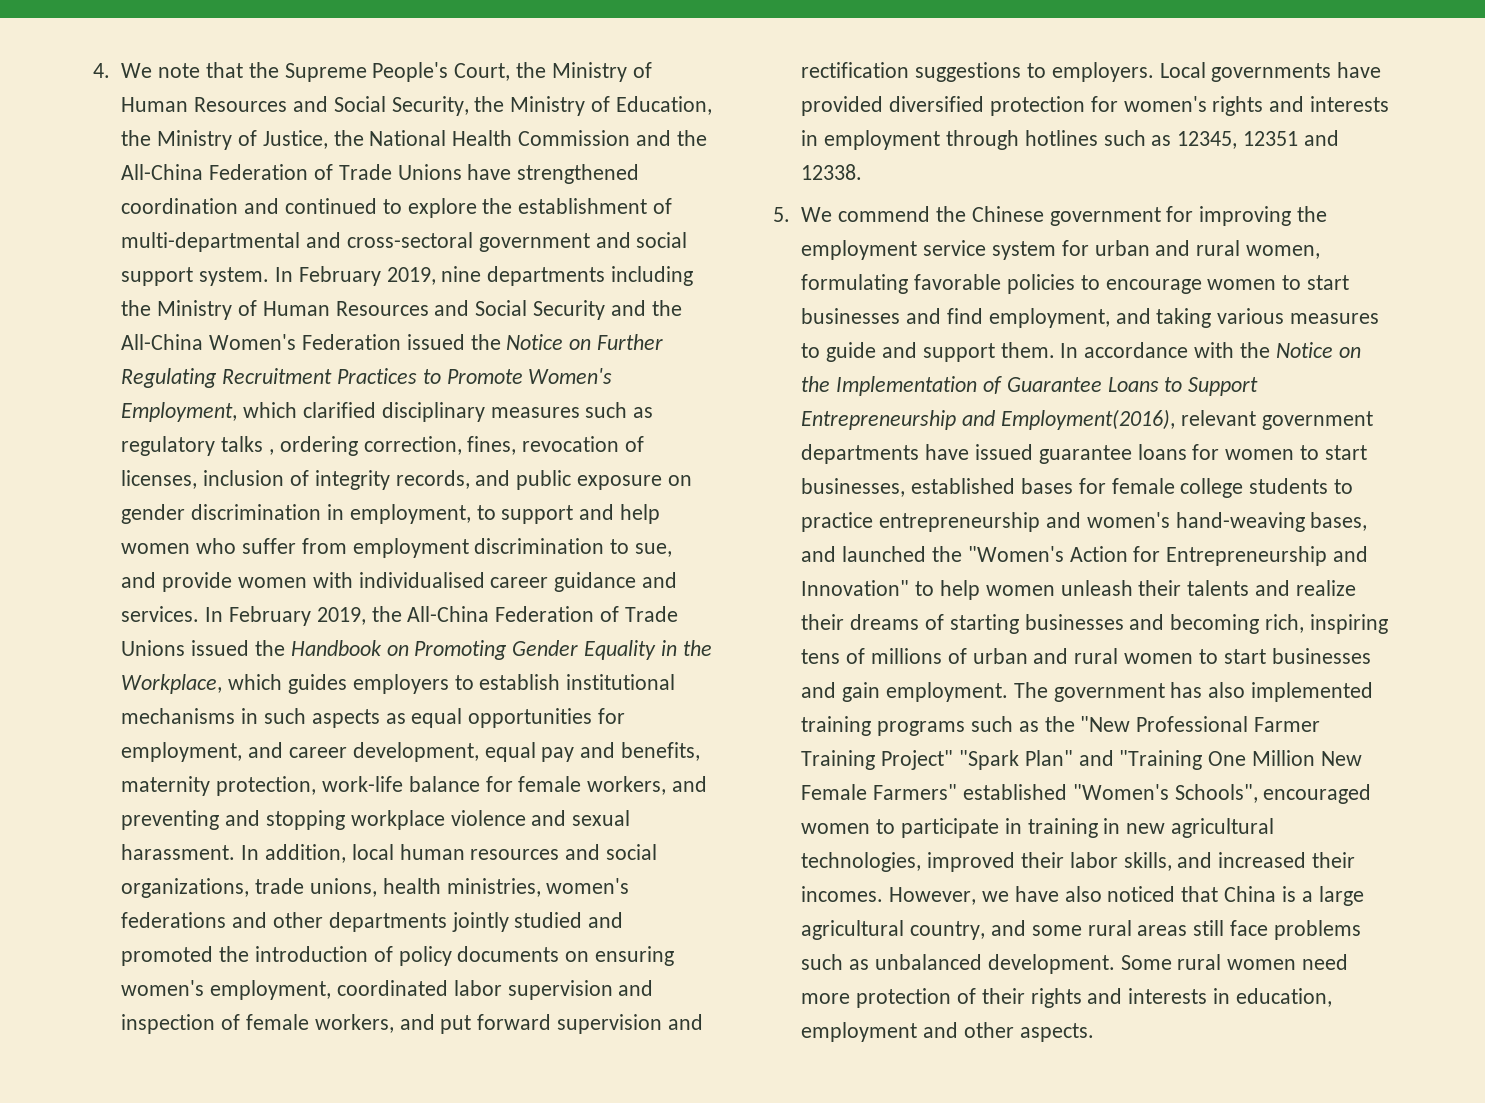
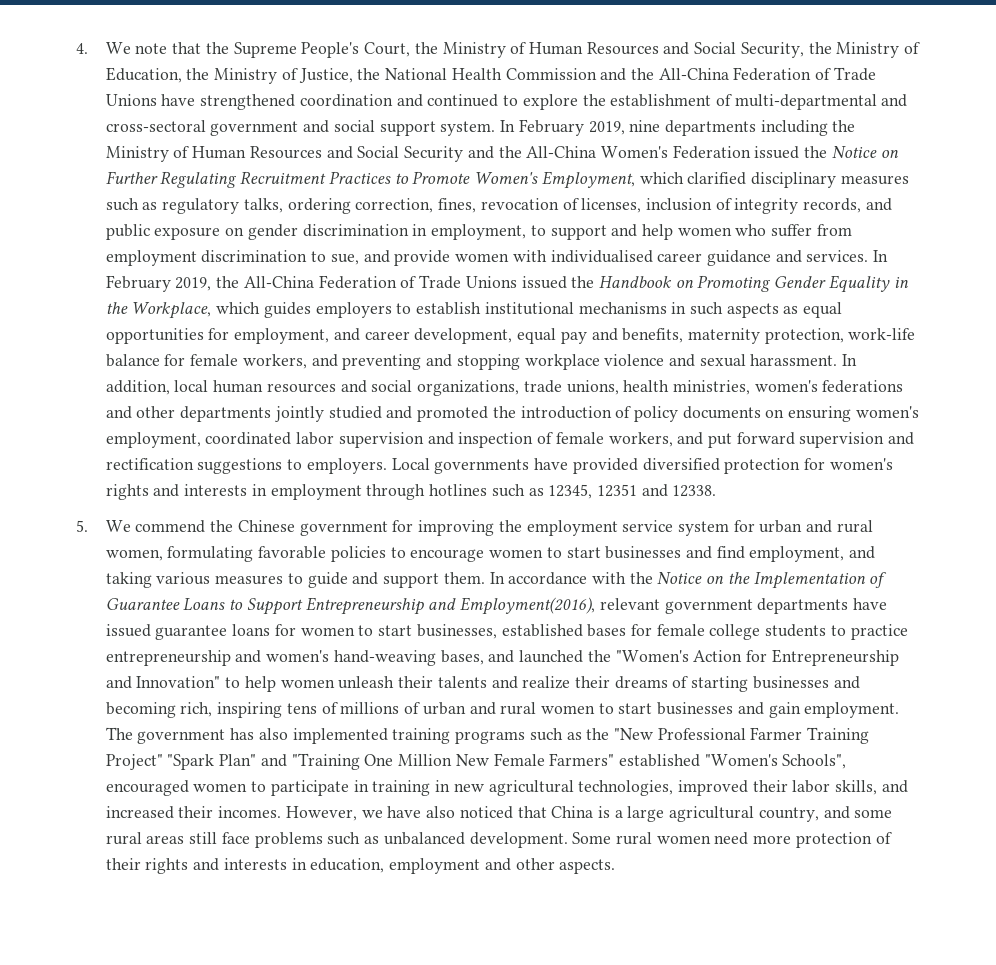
[221,436,275,455] talks , -> [243,198,283,213] talks,

